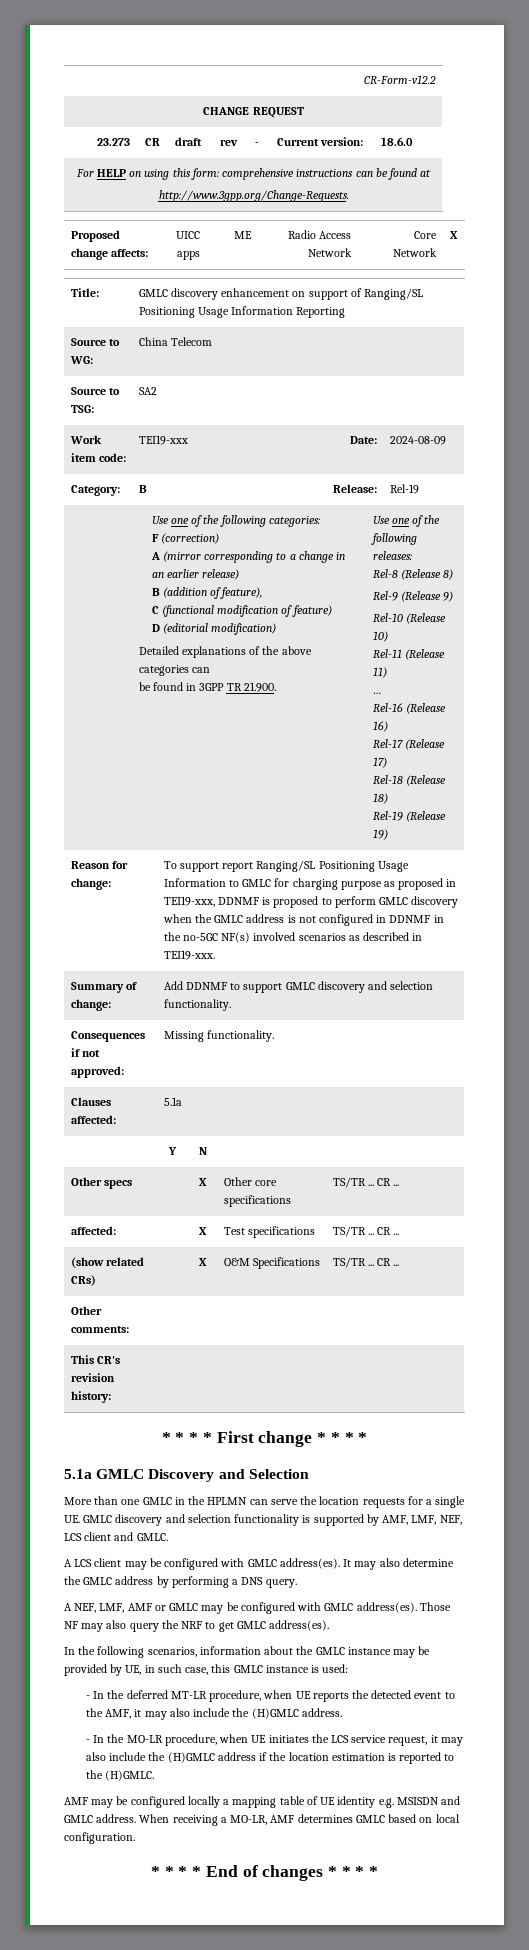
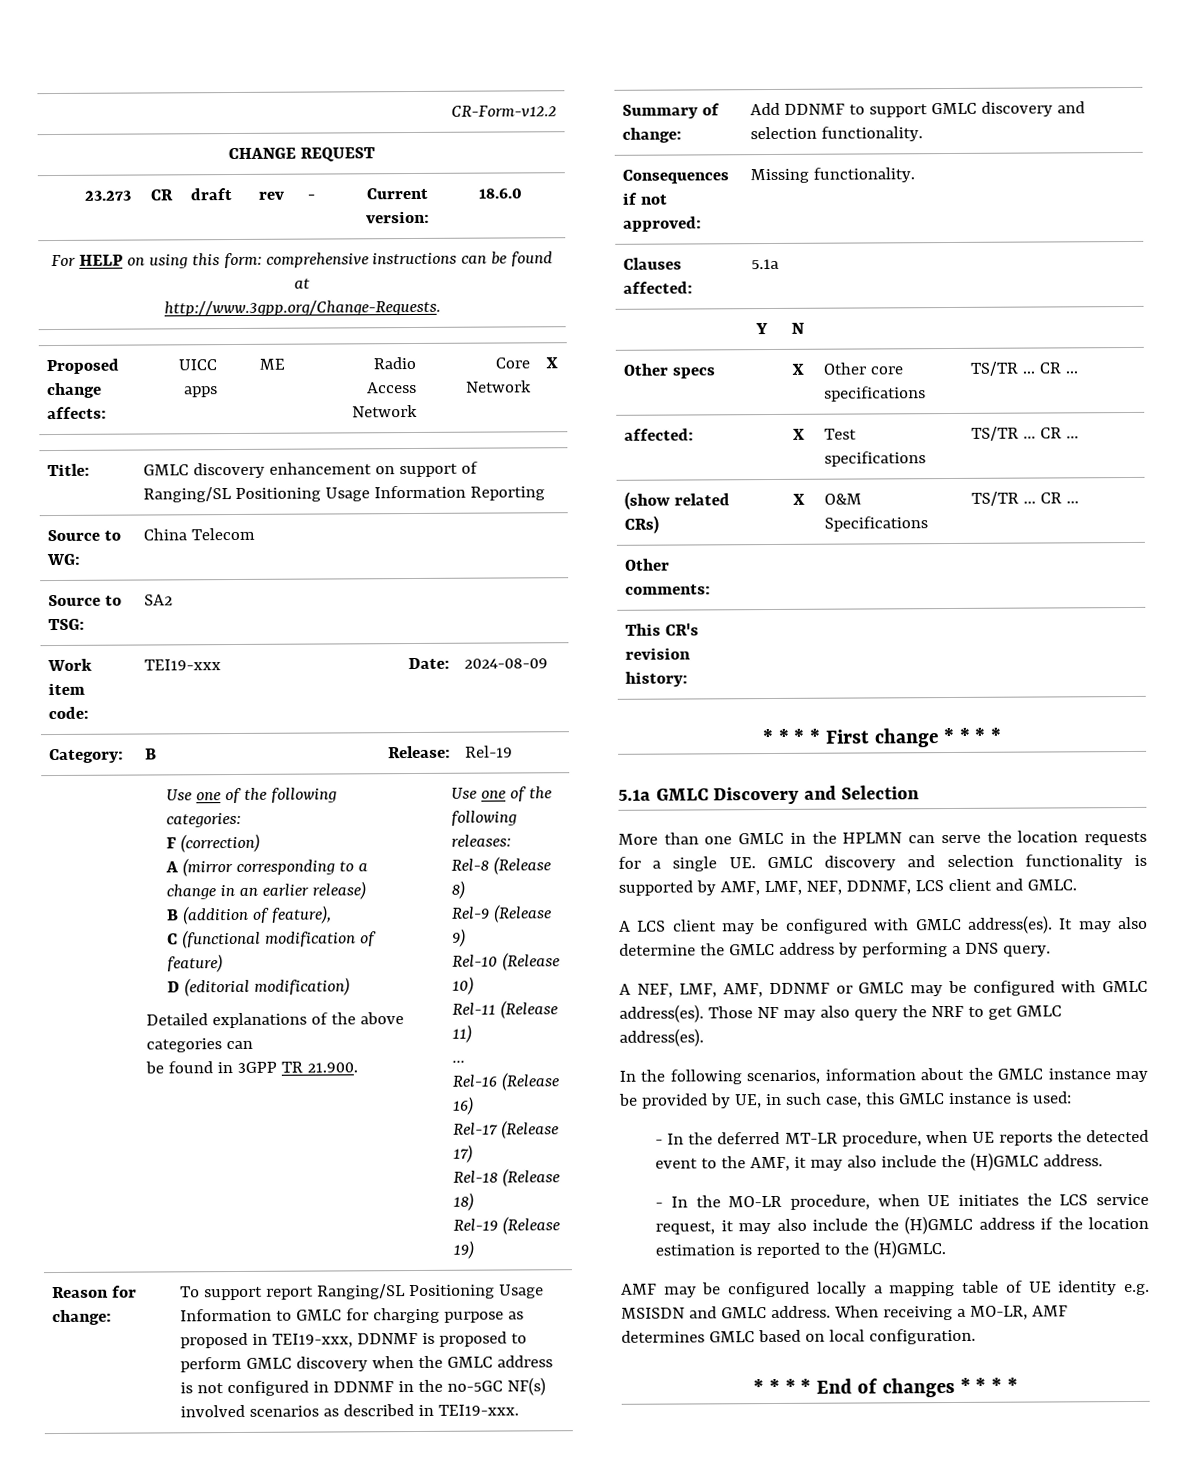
(462, 1520) none -> [845,880,911,895] DDNMF,
[127,1603,152,1611] AMF -> [722,982,830,998] AMF, DDNMF

